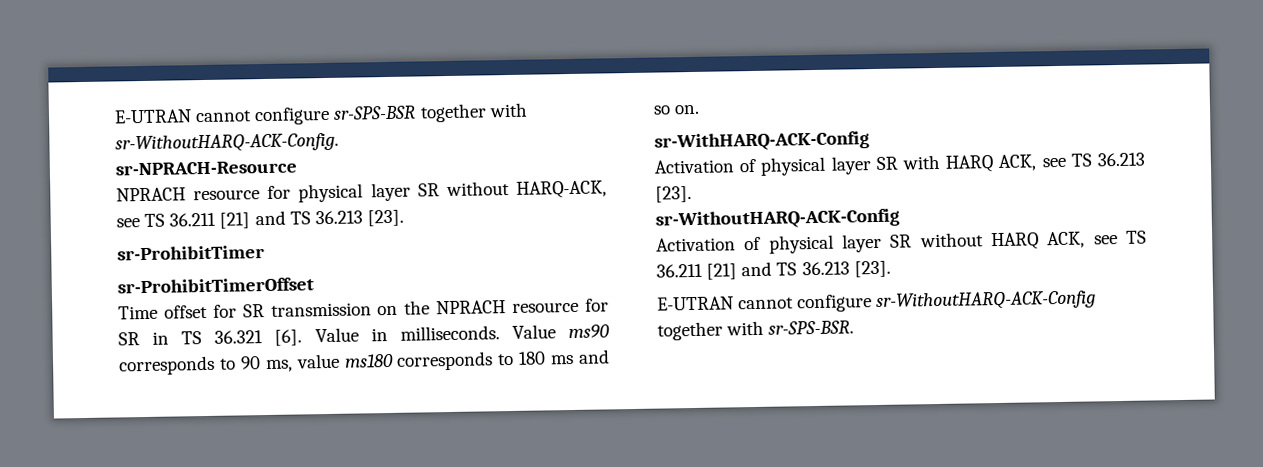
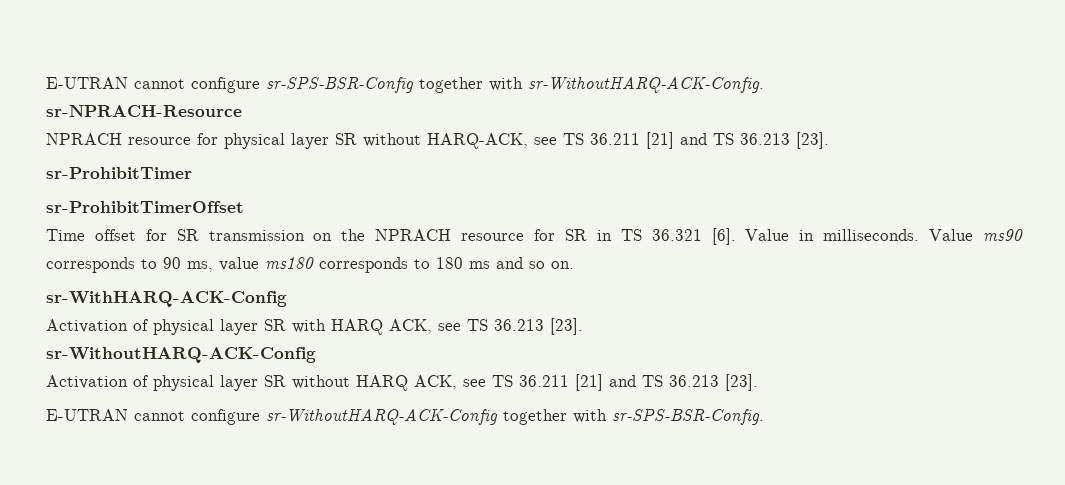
[114,105,417,126] E-UTRAN cannot configure sr-SPS-BSR -> [46,77,414,93] E-UTRAN cannot configure sr-SPS-BSR-Config
[768,320,855,335] sr-SPS-BSR. -> [612,409,764,425] sr-SPS-BSR-Config.

